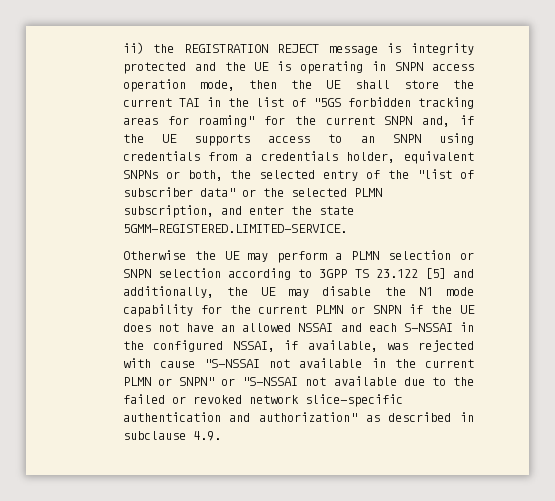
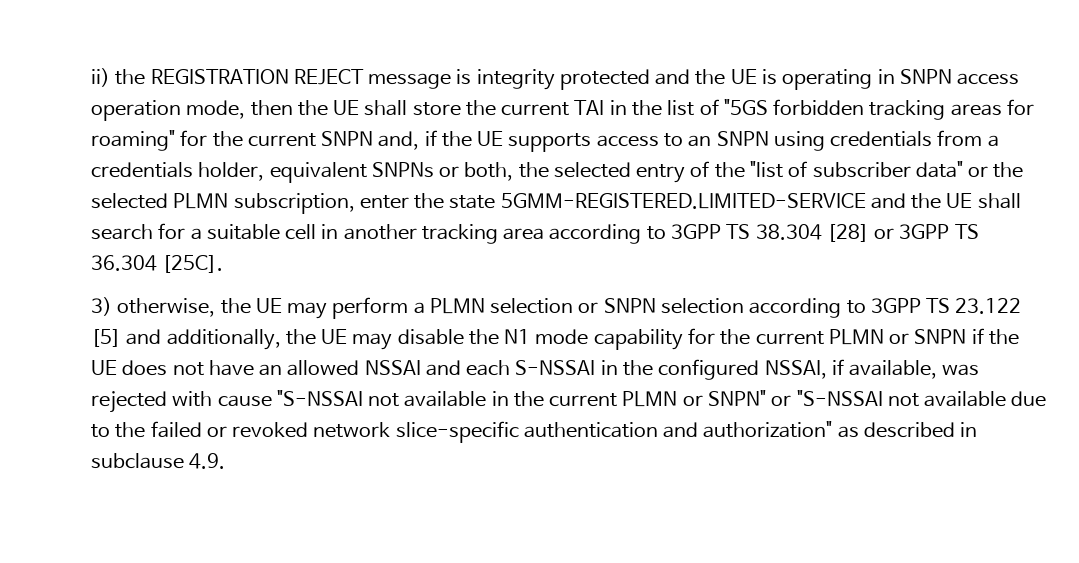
[220,206,242,215] and -> (355, 203) none
[122,224,347,233] [122,250,186,260] 5GMM-REGISTERED.LIMITED-SERVICE. // Otherwise -> [500,193,1021,209] [91,223,979,244] [91,255,224,273] [91,297,216,317] 5GMM-REGISTERED.LIMITED-SERVICE and the UE shall search for a suitable cell in another tracking area according to 3GPP TS 38.304 [28] or 3GPP TS 36.304 [25C]. // 3) otherwise,

